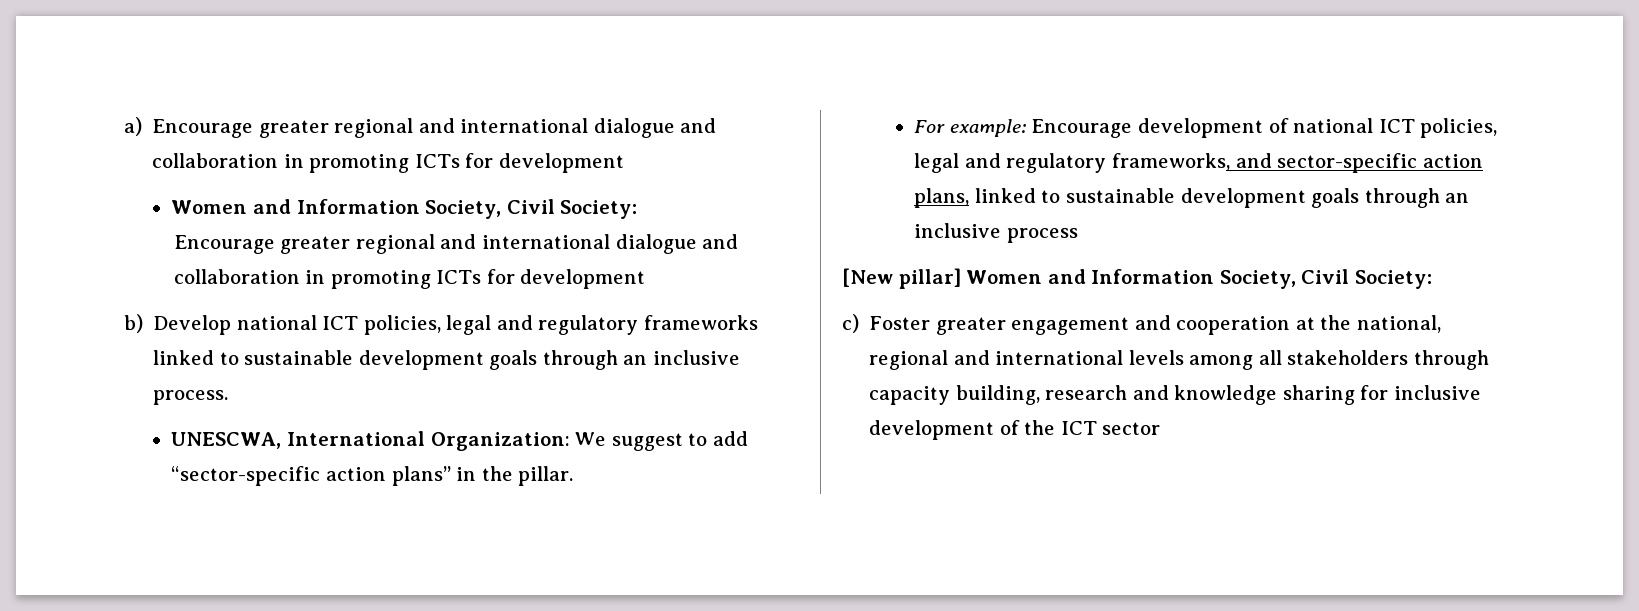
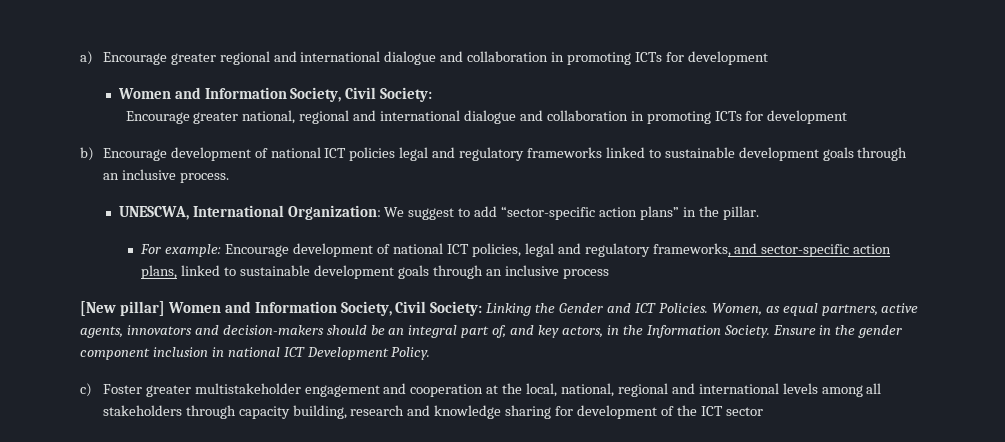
(351, 245) none -> [242,110,296,124] national,
[153,315,441,335] Develop national ICT policies, -> [102,147,396,161] Encourage development of national ICT policies
(1432, 279) none -> [486,303,919,316] [80,325,903,338] [80,347,431,360] Linking the Gender and ICT Policies. Women, as equal partners, active agents, innovators and decision-makers should be an integral part of, and key actors, in the Information Society. Ensure in the gender component inclusion in national ICT Development Policy.
(1006, 326) none -> [194,383,301,394] multistakeholder
(1352, 322) none -> [526,383,558,397] local,
[1393,385,1481,400] inclusive -> (574, 411) none

